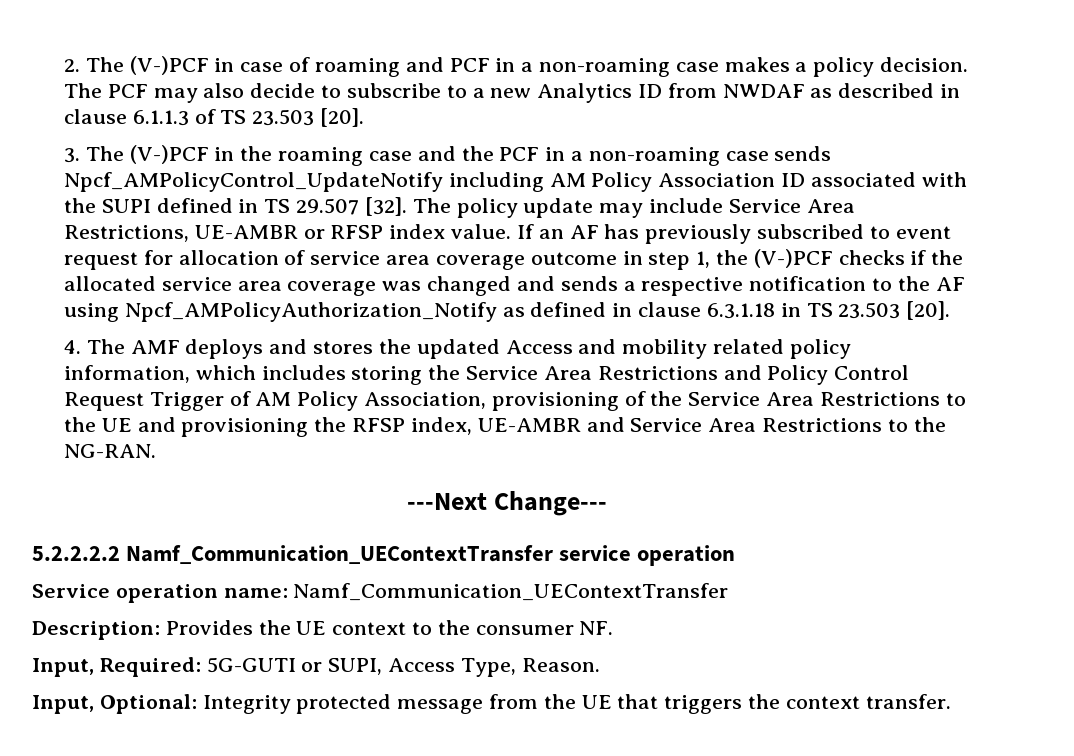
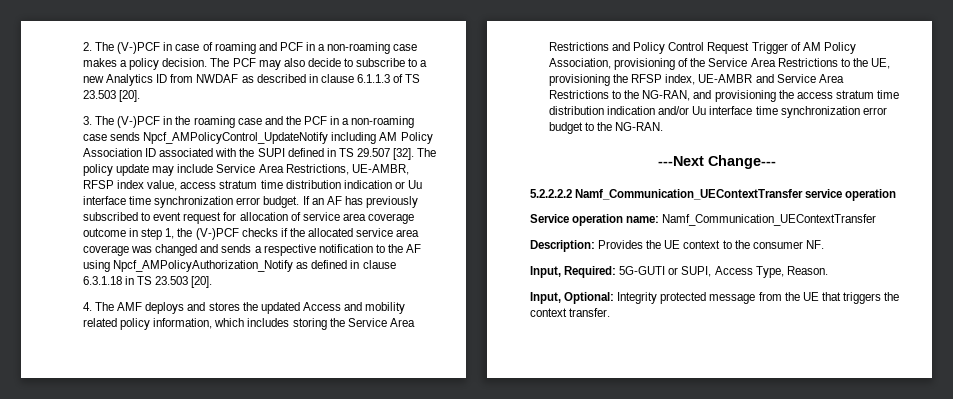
[194,224,512,239] UE-AMBR or RFSP index value. -> [351,164,409,175] [82,180,422,191] [82,196,300,208] UE-AMBR, RFSP index value, access stratum time distribution indication or Uu interface time synchronization error budget.
[101,417,176,432] UE and -> [870,58,890,69] UE,
(946, 424) none -> [642,90,899,102] [548,106,887,118] [548,122,613,134] NG-RAN, and provisioning the access stratum time distribution indication and/or Uu interface time synchronization error budget to the

